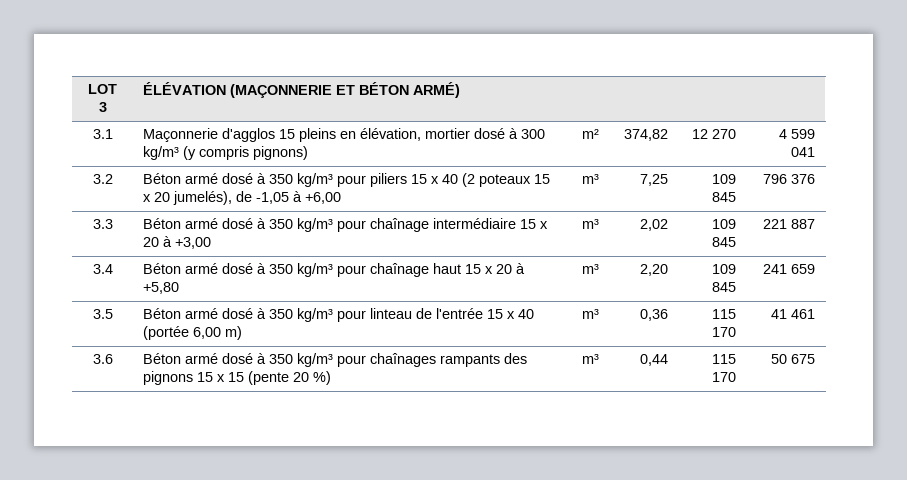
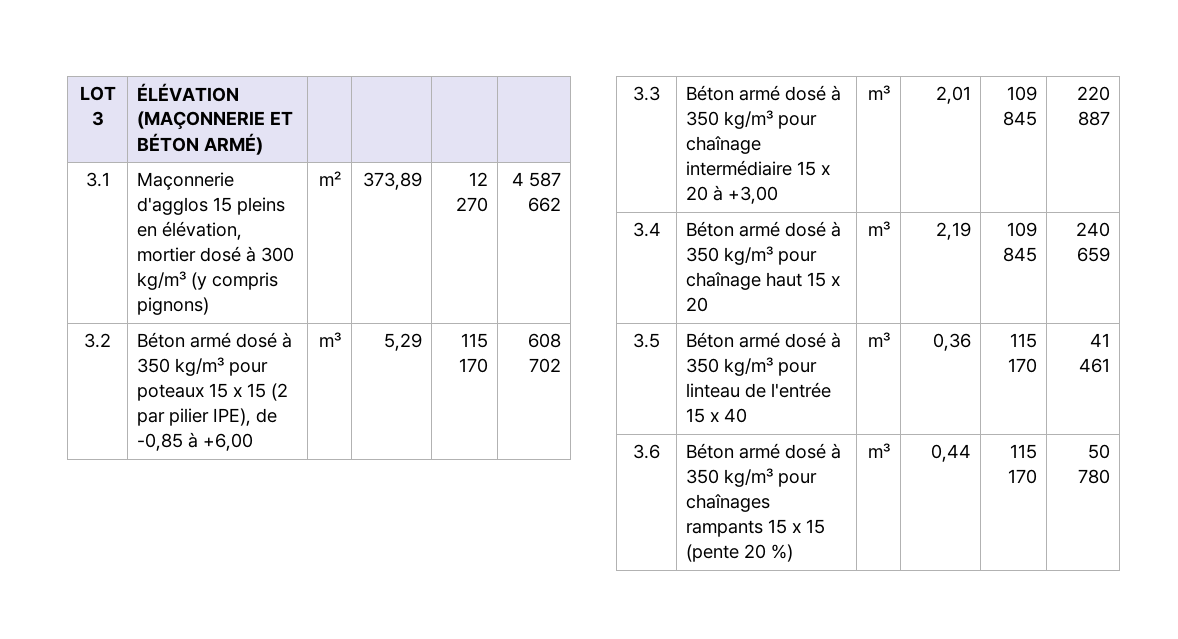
[623,129,668,141] 374,82 -> [362,172,422,190] 373,89
[790,129,815,139] [790,147,815,157] 599 041 -> [528,172,561,187] [527,197,561,212] 587 662
[370,173,551,187] [143,191,342,205] [581,174,599,184] [639,174,668,186] [711,174,736,184] [711,192,736,202] [762,174,815,184] piliers 15 x 40 (2 poteaux 15 x 20 jumelés), de -1,05 à +6,00 | m³ | 7,25 | 109 845 | 796 376 -> [137,383,289,401] [137,408,278,426] [137,432,254,451] [318,332,341,347] [383,333,422,351] [460,333,488,348] [458,358,488,373] [527,333,561,348] [528,358,561,373] poteaux 15 x 15 (2 par pilier IPE), de -0,85 à +6,00 | m³ | 5,29 | 115 170 | 608 702
[639,219,668,231] [711,219,736,229] [711,237,736,247] [762,219,787,229] 2,02 | 109 845 | 221 -> [935,86,971,104] [1006,86,1037,101] [1002,111,1037,126] [1076,86,1110,101] 2,01 | 109 845 | 220
[516,263,526,274] [143,282,180,294] [581,264,599,274] [639,264,668,276] [711,264,736,274] [711,282,736,292] [762,264,787,274] à +5,80 | m³ | 2,20 | 109 845 | 241 -> [867,221,890,236] [935,222,971,240] [1006,222,1037,237] [1002,247,1037,262] [1075,222,1110,237] | m³ | 2,19 | 109 845 | 240
[143,326,243,340] (portée 6,00 m) -> (748, 415) none
[504,353,528,364] [143,371,194,385] des pignons -> (764, 528) none
[790,354,815,364] 675 -> [1077,469,1110,484] 780

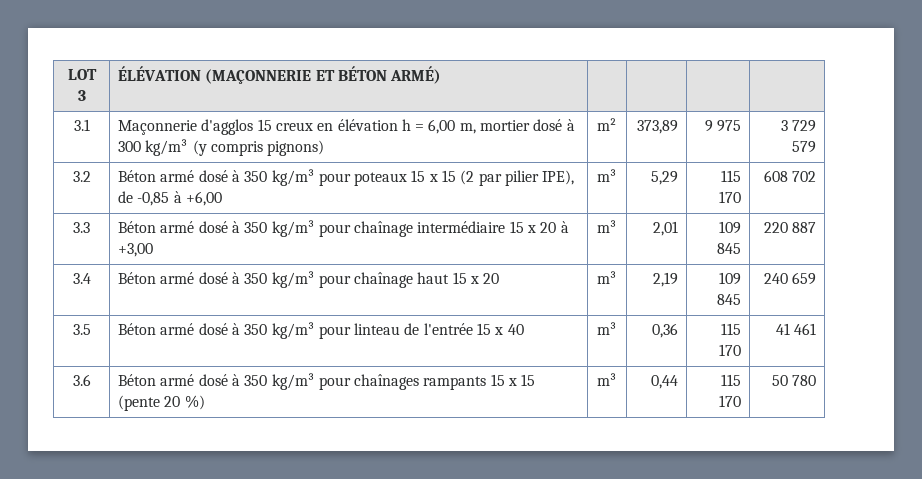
[237,197,286,215] [137,221,243,240] pleins en élévation, -> [275,119,476,134] creux en élévation h = 6,00 m,
[468,172,488,186] [455,197,488,212] [511,172,561,187] [527,197,561,212] 12 270 | 4 587 662 -> [704,120,742,132] [780,120,817,132] [792,141,817,153] 9 975 | 3 729 579

